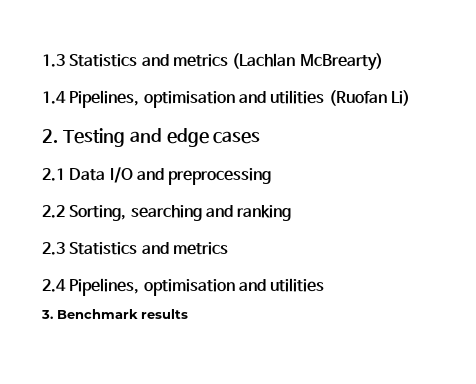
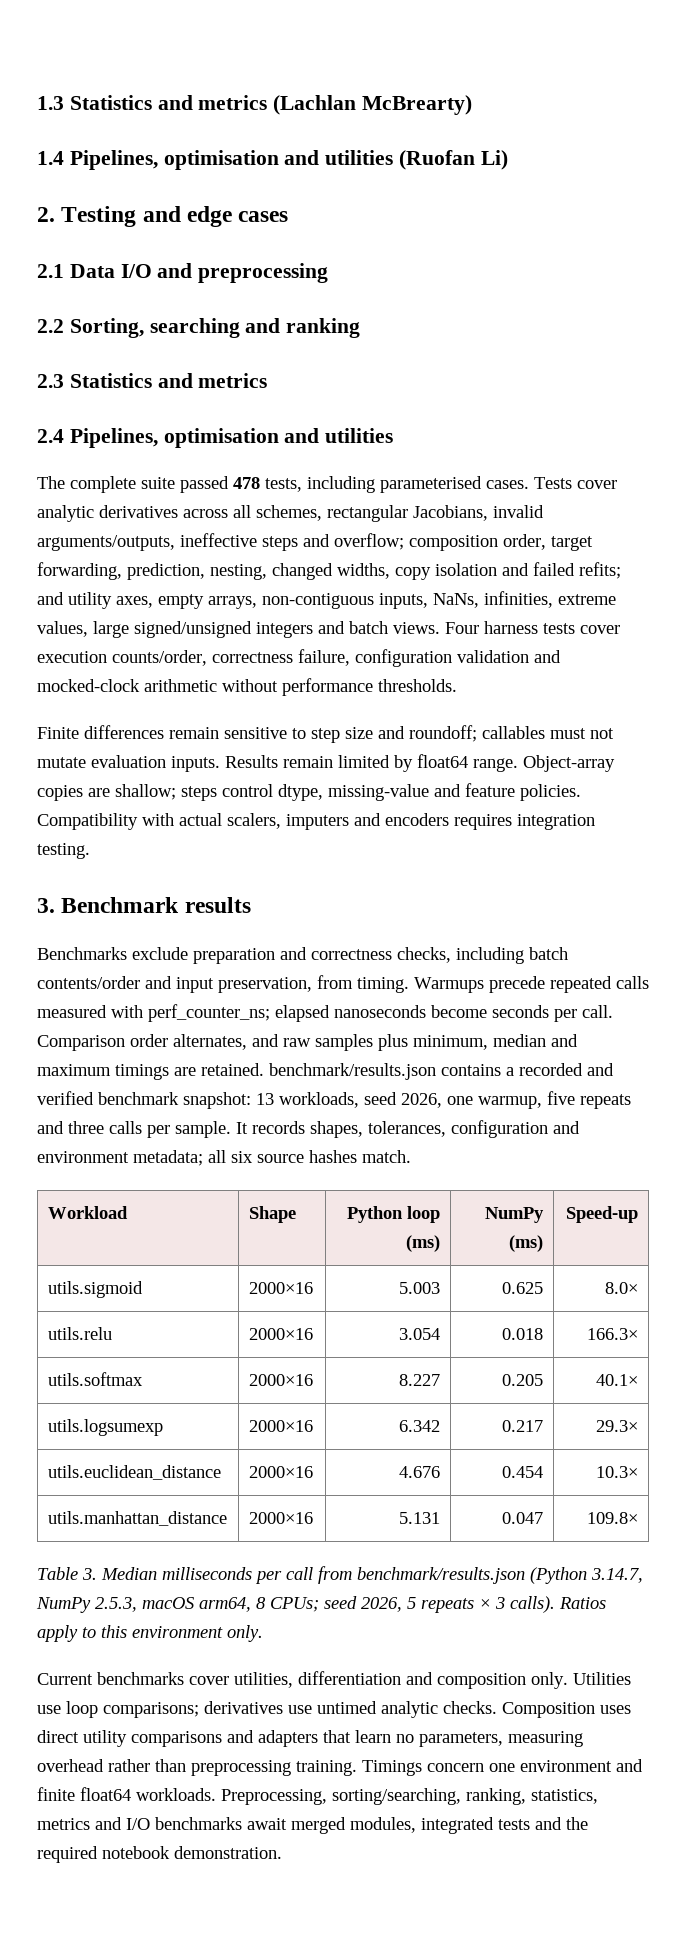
[41,309,189,319] 3. Benchmark results -> [37,476,617,493] [37,505,544,522] [37,533,593,551] [37,562,621,580] [37,591,616,609] [37,621,620,638] [37,649,561,667] [37,678,457,696] [37,725,614,743] [37,754,615,772] [37,783,581,801] [37,813,595,830] [37,843,90,859] [37,897,251,913] [37,947,568,964] [37,975,649,993] [37,1004,613,1022] [37,1034,578,1051] [37,1063,614,1080] [37,1091,631,1109] [37,1120,580,1138] [37,1150,411,1166] [47,1206,128,1219] [248,1206,296,1223] [347,1206,441,1223] [406,1235,441,1252] [485,1207,545,1223] [509,1235,544,1252] [566,1206,639,1223] [47,1281,143,1298] [248,1282,313,1294] [399,1282,441,1294] [502,1282,544,1294] [605,1282,639,1294] [47,1327,112,1340] [248,1328,313,1340] [399,1328,441,1340] [502,1328,544,1340] [587,1328,639,1340] [47,1372,143,1386] [248,1374,313,1386] [399,1374,441,1386] [502,1374,544,1386] [596,1374,639,1386] [47,1419,163,1436] [248,1420,313,1432] [399,1420,441,1432] [502,1420,544,1432] [596,1420,639,1432] [47,1465,221,1480] [248,1466,313,1478] [399,1466,441,1478] [502,1466,544,1478] [596,1466,639,1478] [47,1511,227,1526] [248,1512,313,1524] [399,1512,441,1524] [502,1512,544,1524] [587,1512,639,1524] [37,1566,643,1584] [36,1596,606,1613] [37,1625,263,1642] [37,1671,631,1689] [37,1701,631,1718] [37,1730,583,1747] [37,1759,643,1776] [37,1787,598,1805] [37,1817,588,1834] [37,1846,282,1863] The complete suite passed 478 tests, including parameterised cases. Tests cover analytic derivatives across all schemes, rectangular Jacobians, invalid arguments/outputs, ineffective steps and overflow; composition order, target forwarding, prediction, nesting, changed widths, copy isolation and failed refits; and utility axes, empty arrays, non-contiguous inputs, NaNs, infinities, extreme values, large signed/unsigned integers and batch views. Four harness tests cover execution counts/order, correctness failure, configuration validation and mocked-clock arithmetic without performance thresholds. // Finite differences remain sensitive to step size and roundoff; callables must not mutate evaluation inputs. Results remain limited by float64 range. Object-array copies are shallow; steps control dtype, missing-value and feature policies. Compatibility with actual scalers, imputers and encoders requires integration testing. // 3. Benchmark results // Benchmarks exclude preparation and correctness checks, including batch contents/order and input preservation, from timing. Warmups precede repeated calls measured with perf_counter_ns; elapsed nanoseconds become seconds per call. Comparison order alternates, and raw samples plus minimum, median and maximum timings are retained. benchmark/results.json contains a recorded and verified benchmark snapshot: 13 workloads, seed 2026, one warmup, five repeats and three calls per sample. It records shapes, tolerances, configuration and environment metadata; all six source hashes match. // Workload | Shape | Python loop (ms) | NumPy (ms) | Speed-up // utils.sigmoid | 2000×16 | 5.003 | 0.625 | 8.0× // utils.relu | 2000×16 | 3.054 | 0.018 | 166.3× // utils.softmax | 2000×16 | 8.227 | 0.205 | 40.1× // utils.logsumexp | 2000×16 | 6.342 | 0.217 | 29.3× // utils.euclidean_distance | 2000×16 | 4.676 | 0.454 | 10.3× // utils.manhattan_distance | 2000×16 | 5.131 | 0.047 | 109.8× // Table 3. Median milliseconds per call from benchmark/results.json (Python 3.14.7, NumPy 2.5.3, macOS arm64, 8 CPUs; seed 2026, 5 repeats × 3 calls). Ratios apply to this environment only. // Current benchmarks cover utilities, differentiation and composition only. Utilities use loop comparisons; derivatives use untimed analytic checks. Composition uses direct utility comparisons and adapters that learn no parameters, measuring overhead rather than preprocessing training. Timings concern one environment and finite float64 workloads. Preprocessing, sorting/searching, ranking, statistics, metrics and I/O benchmarks await merged modules, integrated tests and the required notebook demonstration.

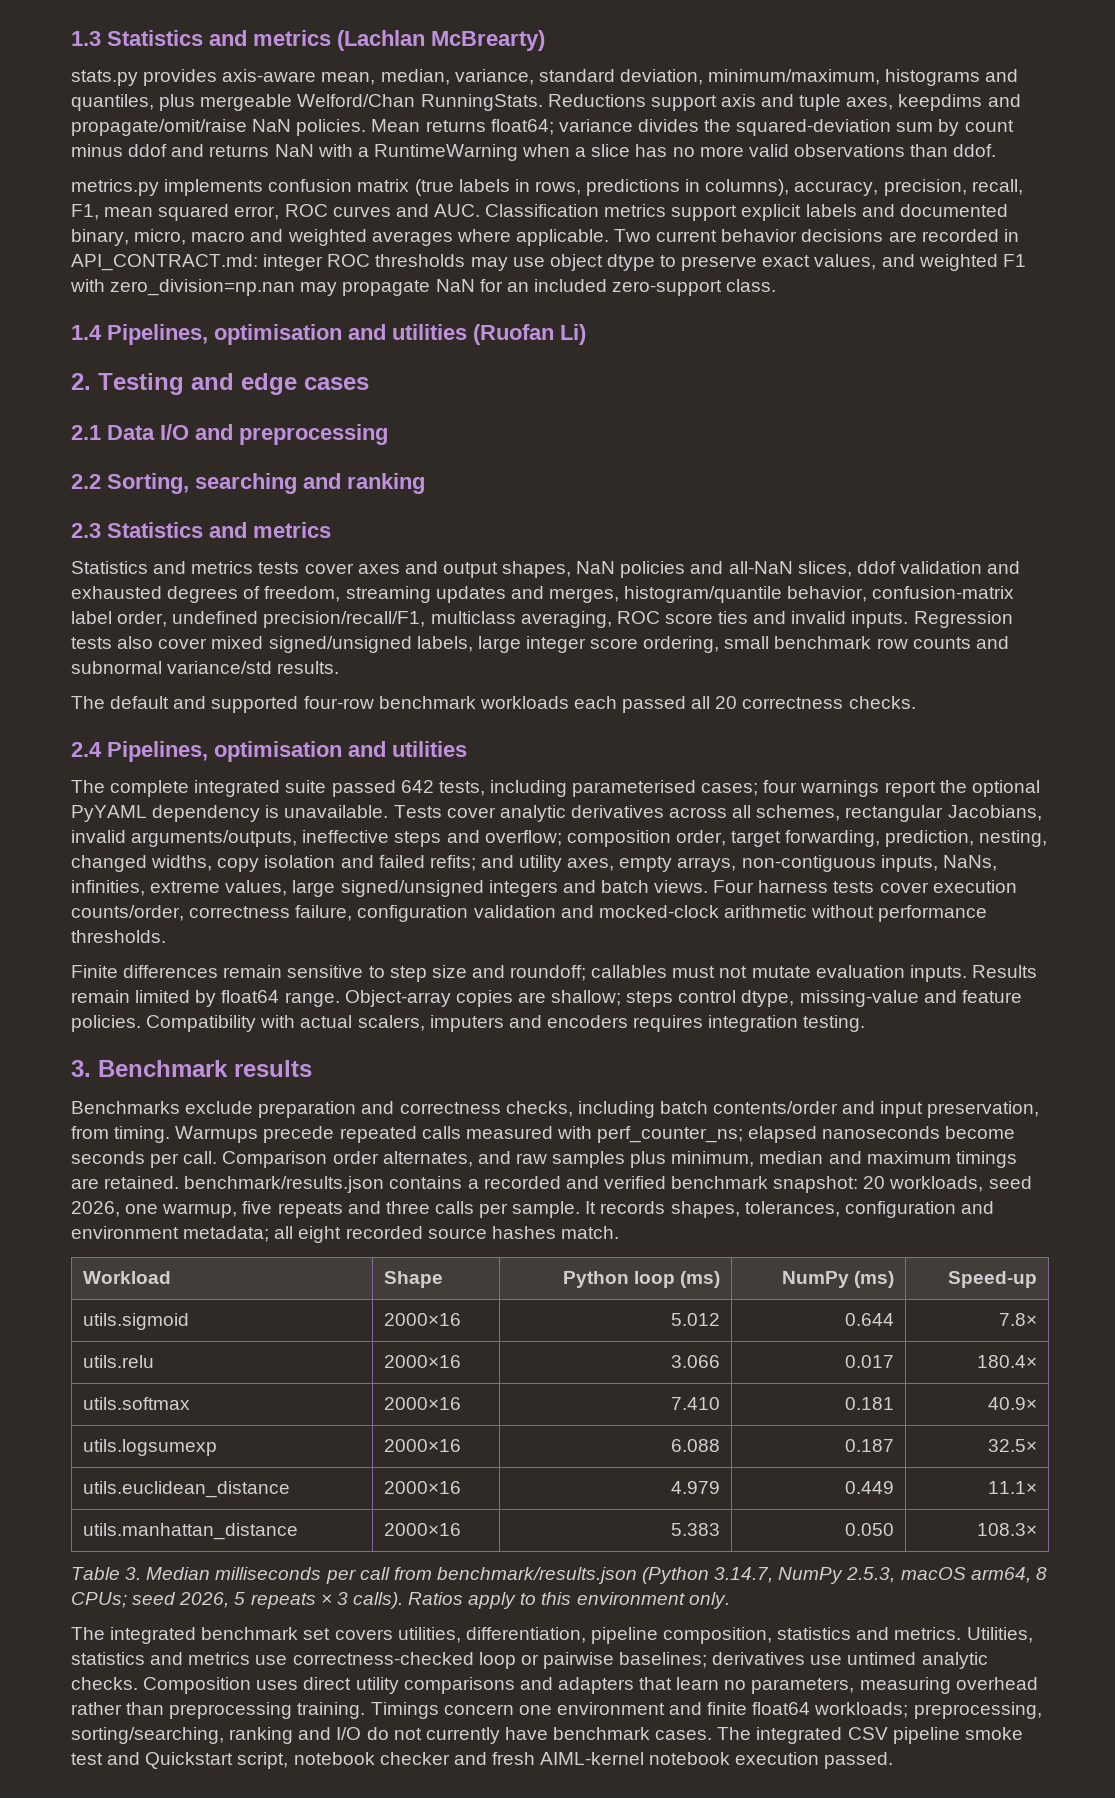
(473, 105) none -> [71,69,1019,86] [71,94,1021,111] [71,119,1014,136] [71,144,997,161] [71,179,1023,196] [71,204,1008,221] [71,229,1019,246] [71,254,1026,271] [70,279,777,296] // stats.py provides axis-aware mean, median, variance, standard deviation, minimum/maximum, histograms and quantiles, plus mergeable Welford/Chan RunningStats. Reductions support axis and tuple axes, keepdims and propagate/omit/raise NaN policies. Mean returns float64; variance divides the squared-deviation sum by count minus ddof and returns NaN with a RuntimeWarning when a slice has no more valid observations than ddof. // metrics.py implements confusion matrix (true labels in rows, predictions in columns), accuracy, precision, recall, F1, mean squared error, ROC curves and AUC. Classification metrics support explicit labels and documented binary, micro, macro and weighted averages where applicable. Two current behavior decisions are recorded in API_CONTRACT.md: integer ROC thresholds may use object dtype to preserve exact values, and weighted F1 with zero_division=np.nan may propagate NaN for an included zero-support class.
(268, 380) none -> [71,561,1021,578] [71,586,1015,603] [71,611,1013,628] [71,636,1009,653] [71,661,340,674] [71,696,916,713] // Statistics and metrics tests cover axes and output shapes, NaN policies and all-NaN slices, ddof validation and exhausted degrees of freedom, streaming updates and merges, histogram/quantile behavior, confusion-matrix label order, undefined precision/recall/F1, multiclass averaging, ROC score ties and invalid inputs. Regression tests also cover mixed signed/unsigned labels, large integer score ordering, small benchmark row counts and subnormal variance/std results. // The default and supported four-row benchmark workloads each passed all 20 correctness checks.
(136, 484) none -> [194,780,281,797] integrated
[233,477,260,489] 478 -> [400,780,434,793] 642
[486,480,529,489] cases. -> [701,780,1040,797] [71,805,389,822] cases; four warnings report the optional PyYAML dependency is unavailable.
[256,1093,274,1105] 13 -> [863,1176,886,1189] 20
[231,1151,253,1163] six -> [298,1226,423,1243] eight recorded
[399,1282,441,1294] [502,1282,544,1294] [605,1282,639,1294] 5.003 | 0.625 | 8.0× -> [671,1313,721,1326] [845,1313,895,1326] [999,1313,1038,1326] 5.012 | 0.644 | 7.8×
[399,1328,441,1340] [502,1328,544,1340] [587,1328,639,1340] 3.054 | 0.018 | 166.3× -> [671,1355,721,1368] [845,1355,895,1368] [977,1355,1038,1368] 3.066 | 0.017 | 180.4×
[399,1374,441,1386] [502,1374,544,1386] [596,1374,639,1386] 8.227 | 0.205 | 40.1× -> [671,1397,721,1410] [845,1397,895,1410] [988,1397,1038,1410] 7.410 | 0.181 | 40.9×
[399,1420,441,1432] [502,1420,544,1432] [596,1420,639,1432] 6.342 | 0.217 | 29.3× -> [671,1439,721,1452] [845,1439,895,1452] [988,1439,1038,1452] 6.088 | 0.187 | 32.5×
[399,1466,441,1478] [502,1466,544,1478] [596,1466,639,1478] 4.676 | 0.454 | 10.3× -> [671,1481,721,1494] [845,1481,895,1494] [988,1481,1038,1494] 4.979 | 0.449 | 11.1×
[399,1512,441,1524] [502,1512,544,1524] [587,1512,639,1524] 5.131 | 0.047 | 109.8× -> [671,1523,721,1536] [845,1523,895,1536] [977,1523,1038,1536] 5.383 | 0.050 | 108.3×
[37,1671,631,1689] [37,1701,199,1718] Current benchmarks cover utilities, differentiation and composition only. Utilities use loop comparisons; -> [71,1627,1033,1644] [71,1652,708,1669] The integrated benchmark set covers utilities, differentiation, pipeline composition, statistics and metrics. Utilities, statistics and metrics use correctness-checked loop or pairwise baselines;
[136,1788,598,1805] [37,1817,588,1834] [37,1846,282,1863] workloads. Preprocessing, sorting/searching, ranking, statistics, metrics and I/O benchmarks await merged modules, integrated tests and the required notebook demonstration. -> [814,1702,1042,1719] [71,1727,1023,1744] [71,1752,894,1769] workloads; preprocessing, sorting/searching, ranking and I/O do not currently have benchmark cases. The integrated CSV pipeline smoke test and Quickstart script, notebook checker and fresh AIML-kernel notebook execution passed.

